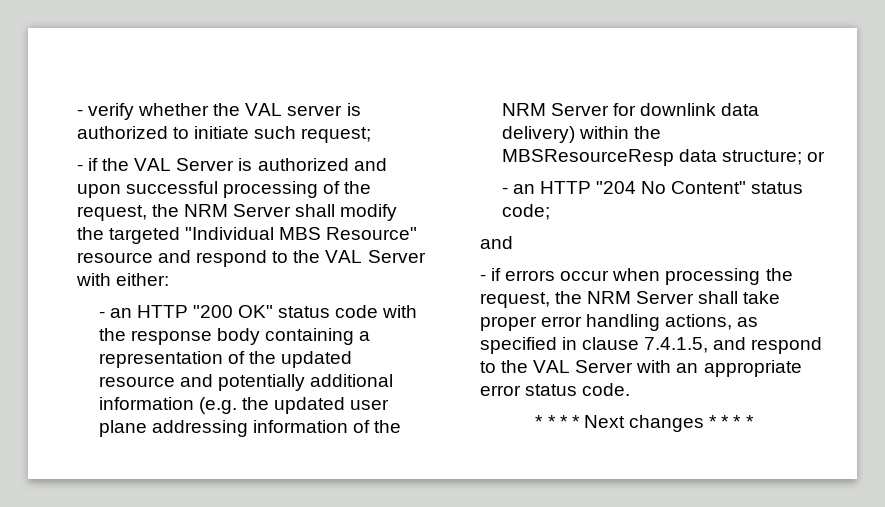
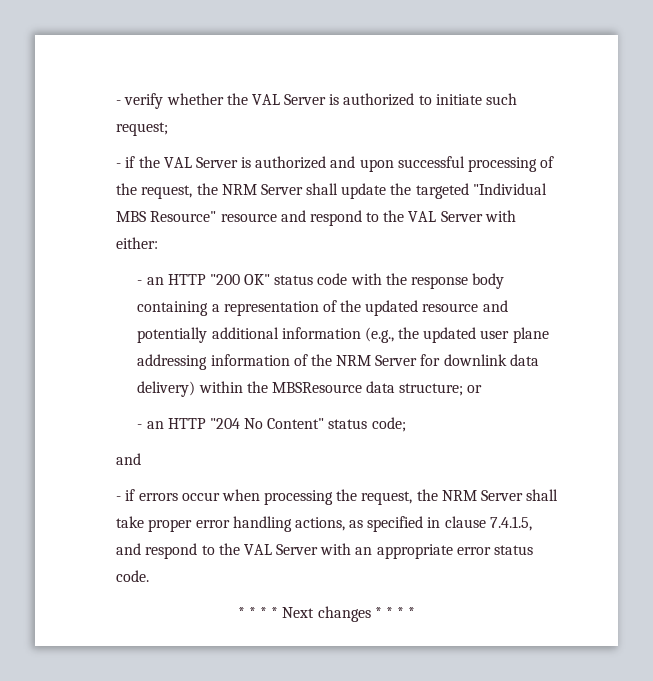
[287,105,343,116] server -> [284,94,327,105] Server
[340,204,398,221] modify -> [341,183,387,199] update
[198,397,237,414] (e.g. -> [364,327,394,343] (e.g.,
[501,149,674,166] MBSResourceResp -> [271,382,362,393] MBSResource

